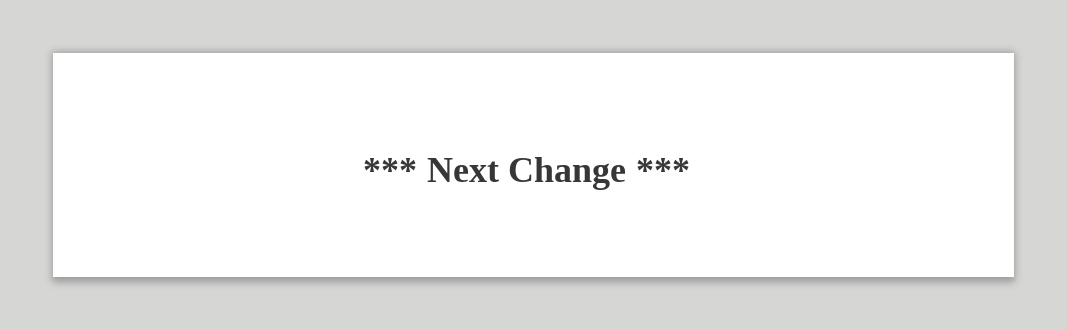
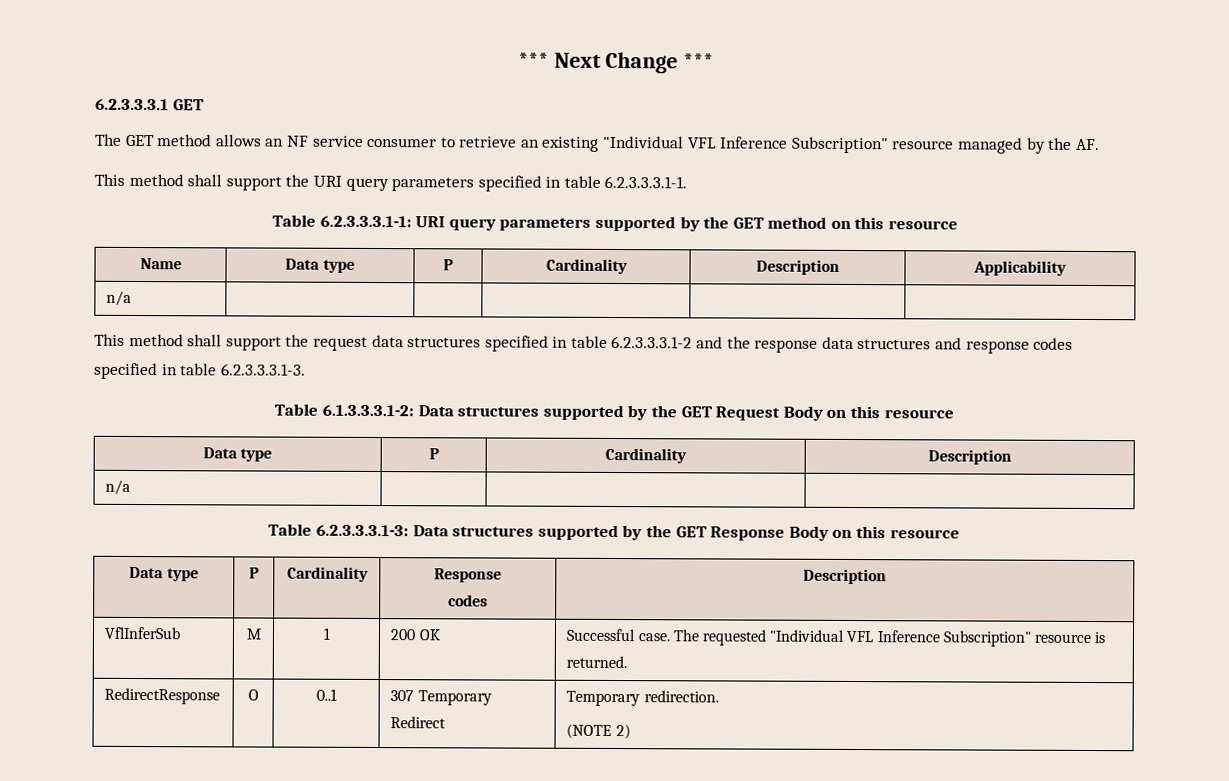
(691, 170) none -> [95,98,204,111] [95,133,1100,154] [94,173,688,192] [271,214,959,232] [139,258,182,270] [285,258,355,273] [443,259,454,271] [545,258,628,275] [755,259,840,275] [973,260,1067,276] [106,290,133,306] [94,333,1074,354] [94,362,306,380] [274,403,954,421] [202,447,273,462] [428,448,440,460] [605,447,687,464] [927,449,1012,465] [105,479,132,495] [268,523,960,541] [129,566,199,582] [249,567,260,579] [286,566,369,582] [433,568,502,583] [447,594,488,607] [803,568,888,585] [104,626,182,640] [245,628,261,640] [322,627,331,640] [390,629,440,641] [566,628,1106,647] [566,655,628,669] [104,687,221,705] [247,689,259,701] [315,688,337,701] [390,690,492,706] [390,716,447,729] [566,690,719,707] [566,723,631,740] // 6.2.3.3.3.1 GET // The GET method allows an NF service consumer to retrieve an existing "Individual VFL Inference Subscription" resource managed by the AF. // This method shall support the URI query parameters specified in table 6.2.3.3.3.1-1. // Table 6.2.3.3.3.1-1: URI query parameters supported by the GET method on this resource // Name | Data type | P | Cardinality | Description | Applicability // n/a | | | | | // This method shall support the request data structures specified in table 6.2.3.3.3.1-2 and the response data structures and response codes specified in table 6.2.3.3.3.1-3. // Table 6.1.3.3.3.1-2: Data structures supported by the GET Request Body on this resource // Data type | P | Cardinality | Description // n/a | | | // Table 6.2.3.3.3.1-3: Data structures supported by the GET Response Body on this resource // Data type | P | Cardinality | Response // codes | Description // VflInferSub | M | 1 | 200 OK | Successful case. The requested "Individual VFL Inference Subscription" resource is returned. // RedirectResponse | O | 0..1 | 307 Temporary Redirect | Temporary redirection. // (NOTE 2)

